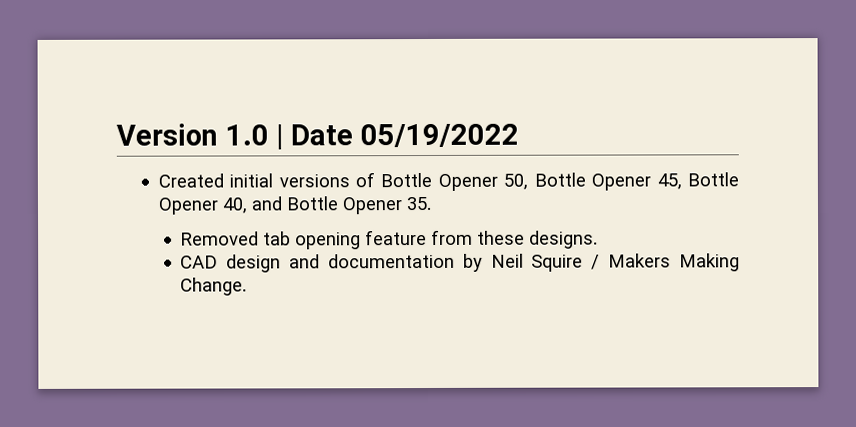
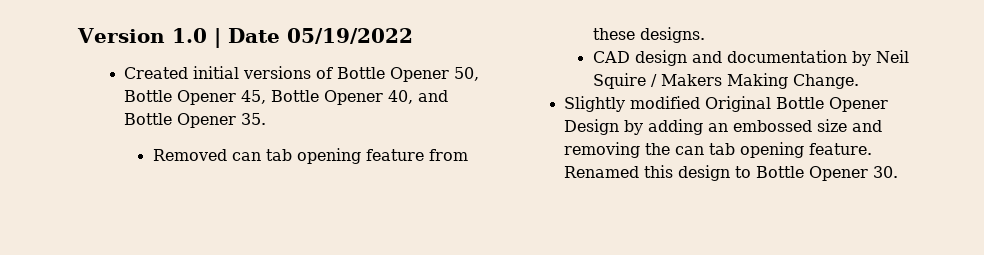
(260, 238) none -> [231,152,261,161] can
(248, 286) none -> [564,96,889,112] [564,119,883,135] [564,142,873,158] [564,165,899,181] // Slightly modified Original Bottle Opener Design by adding an embossed size and removing the can tab opening feature. Renamed this design to Bottle Opener 30.

